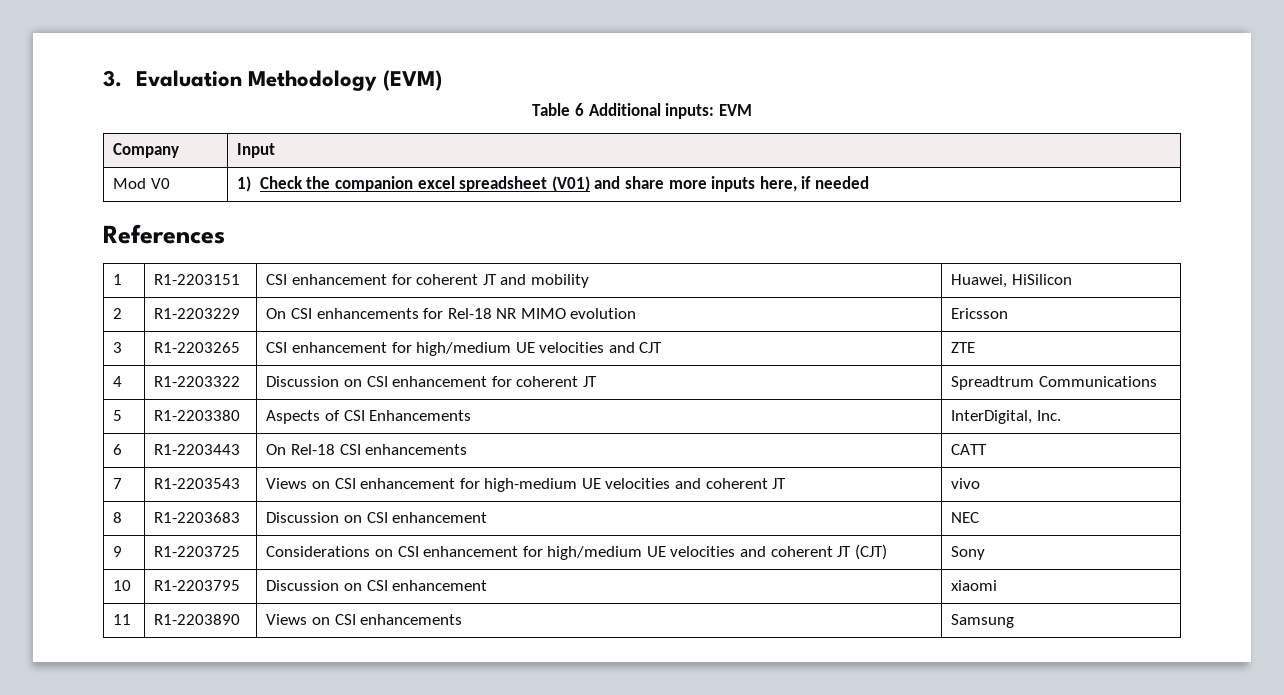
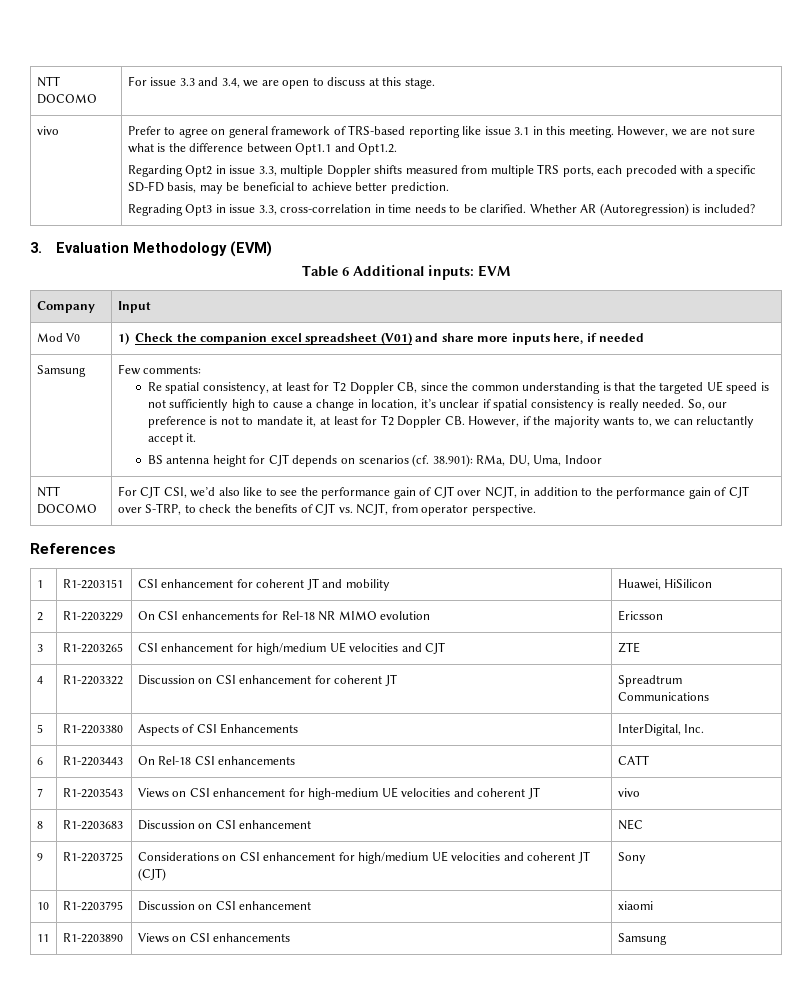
(103, 78) none -> [36,76,60,87] [36,94,97,104] [127,76,435,89] [36,126,59,135] [127,125,756,138] [127,143,398,155] [127,164,757,177] [127,181,449,194] [127,203,755,216] NTT DOCOMO | For issue 3.3 and 3.4, we are open to discuss at this stage. // vivo | Prefer to agree on general framework of TRS-based reporting like issue 3.1 in this meeting. However, we are not sure what is the difference between Opt1.1 and Opt1.2. // Regarding Opt2 in issue 3.3, multiple Doppler shifts measured from multiple TRS ports, each precoded with a specific SD-FD basis, may be beneficial to achieve better prediction. // Regrading Opt3 in issue 3.3, cross-correlation in time needs to be clarified. Whether AR (Autoregression) is included? //
(869, 182) none -> [36,365,86,377] [117,364,202,375] [147,381,769,394] [147,399,728,411] [147,415,755,428] [147,433,197,445] [147,454,602,467] [36,486,60,497] [36,504,97,514] [117,486,749,499] [117,503,536,516] // Samsung | Few comments: // Re spatial consistency, at least for T2 Doppler CB, since the common understanding is that the targeted UE speed is not sufficiently high to cause a change in location, it’s unclear if spatial consistency is really needed. So, our preference is not to mandate it, at least for T2 Doppler CB. However, if the majority wants to, we can reluctantly accept it. // BS antenna height for CJT depends on scenarios (cf. 38.901): RMa, DU, Uma, Indoor // NTT DOCOMO | For CJT CSI, we’d also like to see the performance gain of CJT over NCJT, in addition to the performance gain of CJT over S-TRP, to check the benefits of CJT vs. NCJT, from operator perspective.

